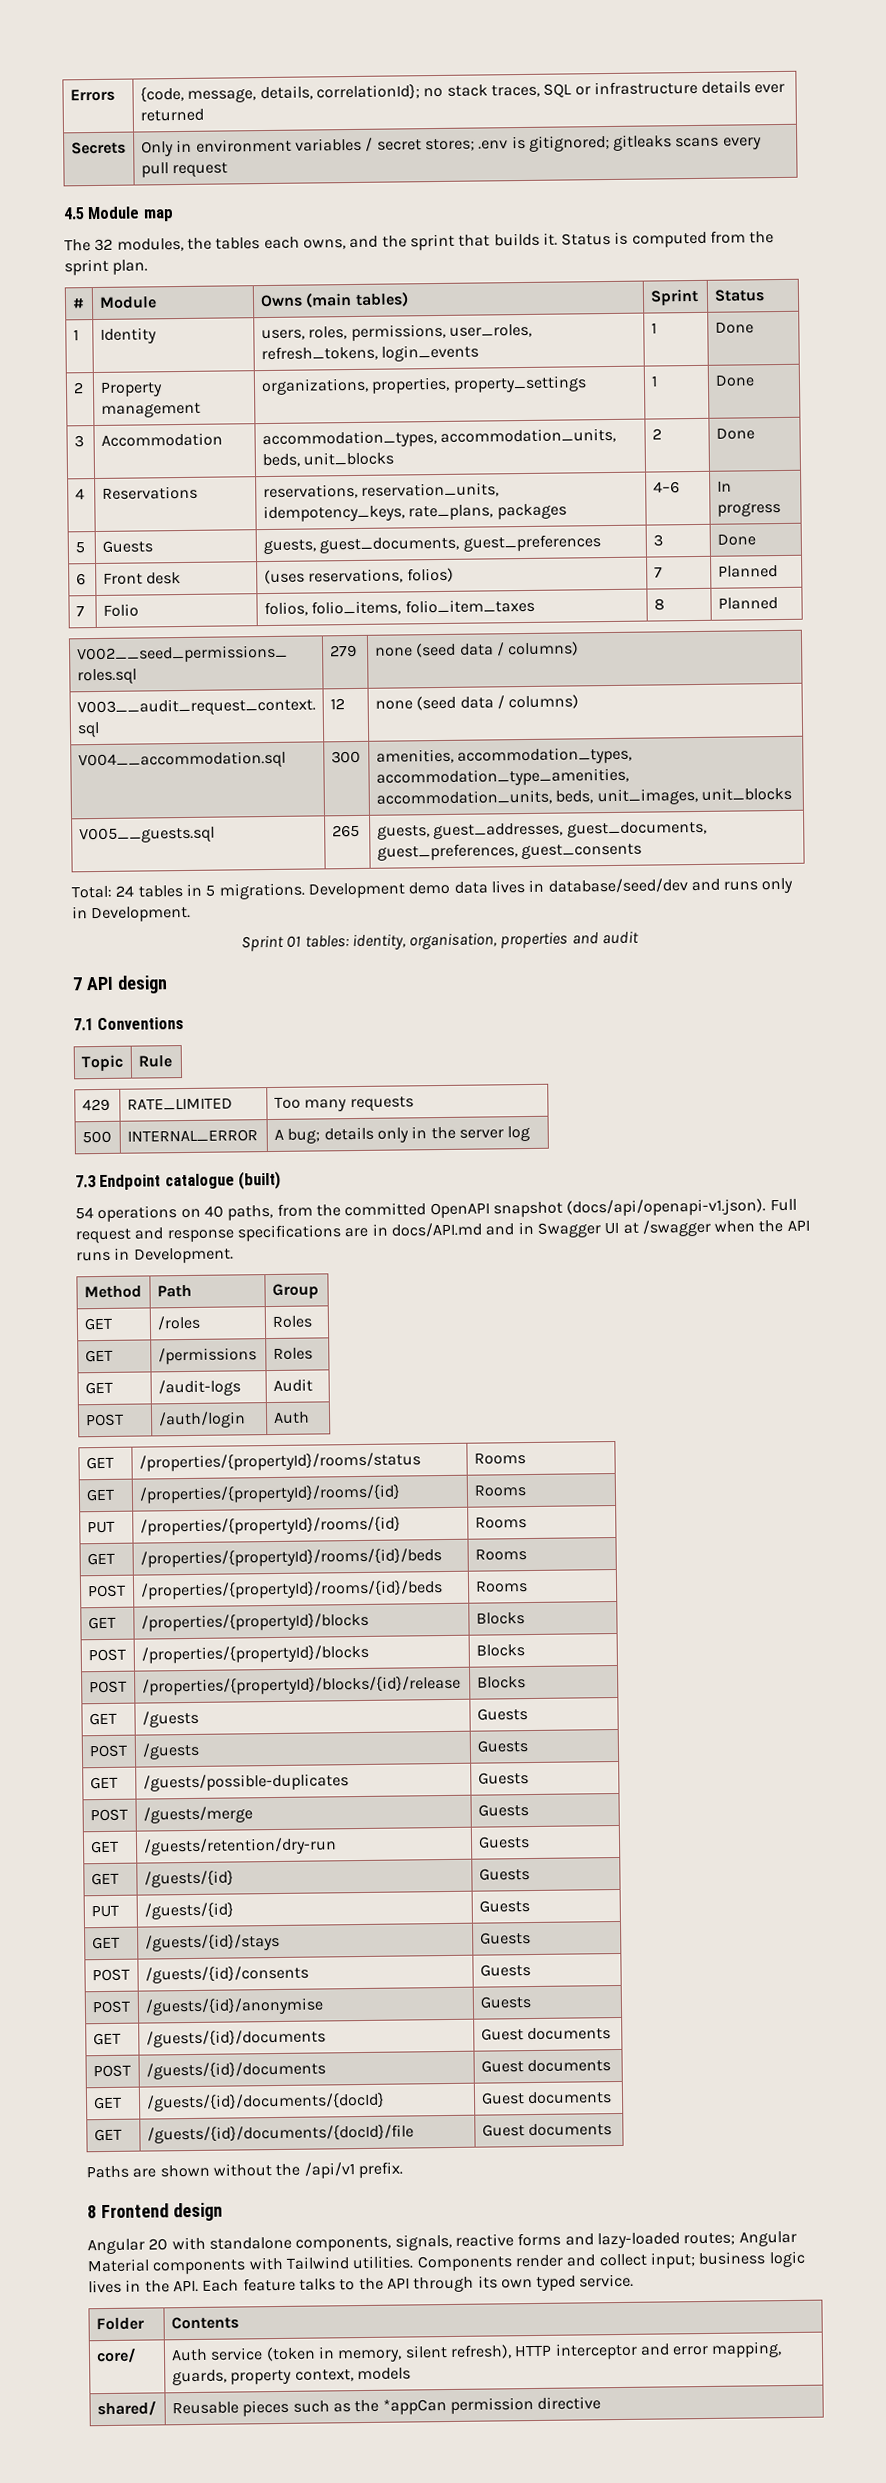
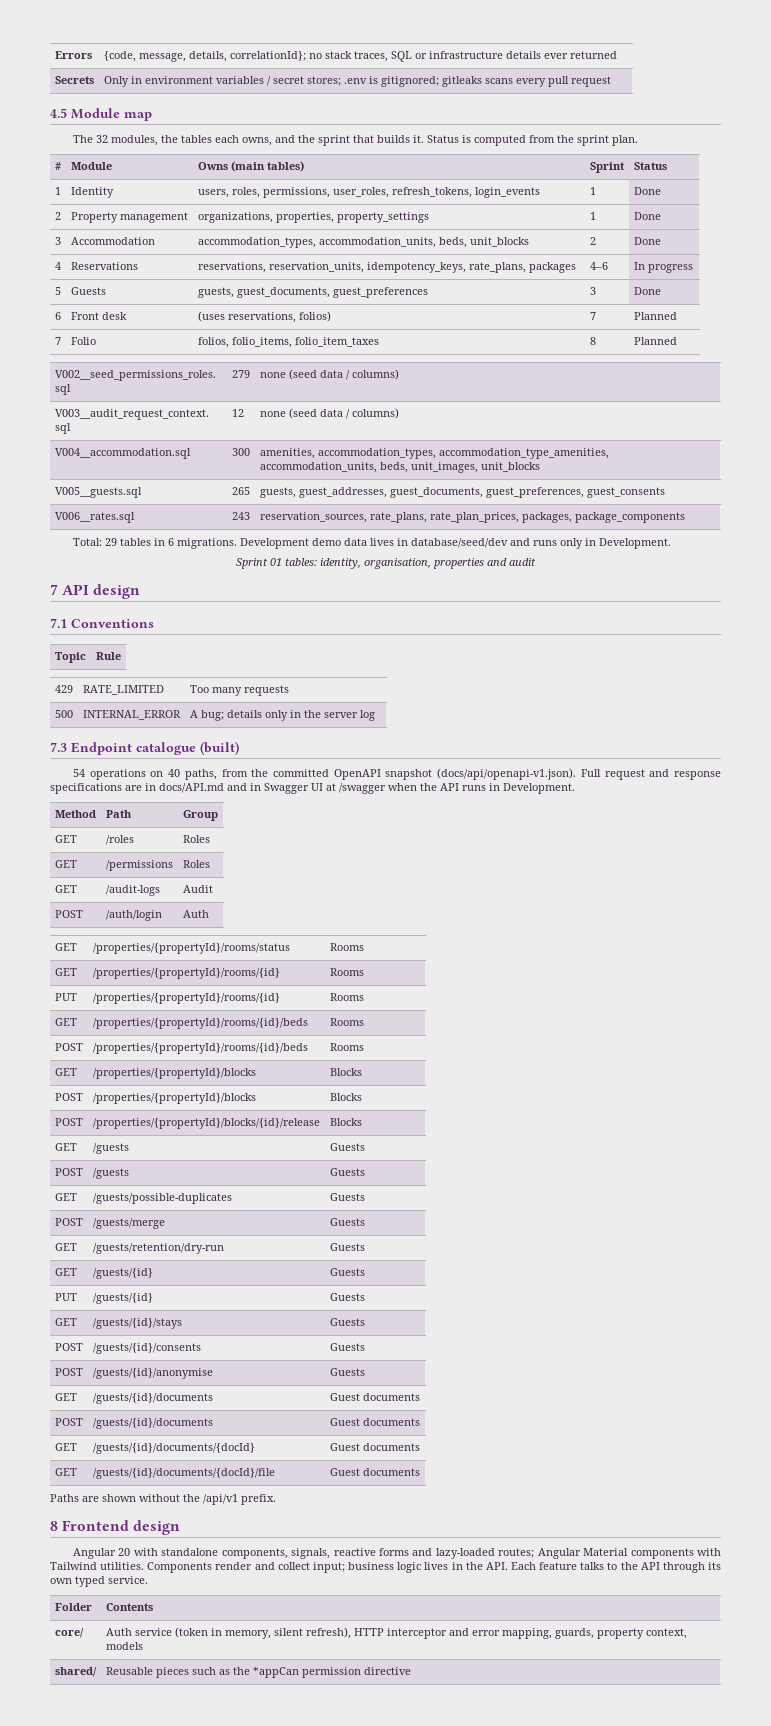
(643, 851) none -> [54,512,135,523] [231,512,250,520] [259,512,685,523] // V006__rates.sql | 243 | reservation_sources, rate_plans, rate_plan_prices, packages, package_components
[115,885,135,897] 24 -> [104,538,117,546] 29
[205,884,216,897] 5 -> [167,538,174,546] 6

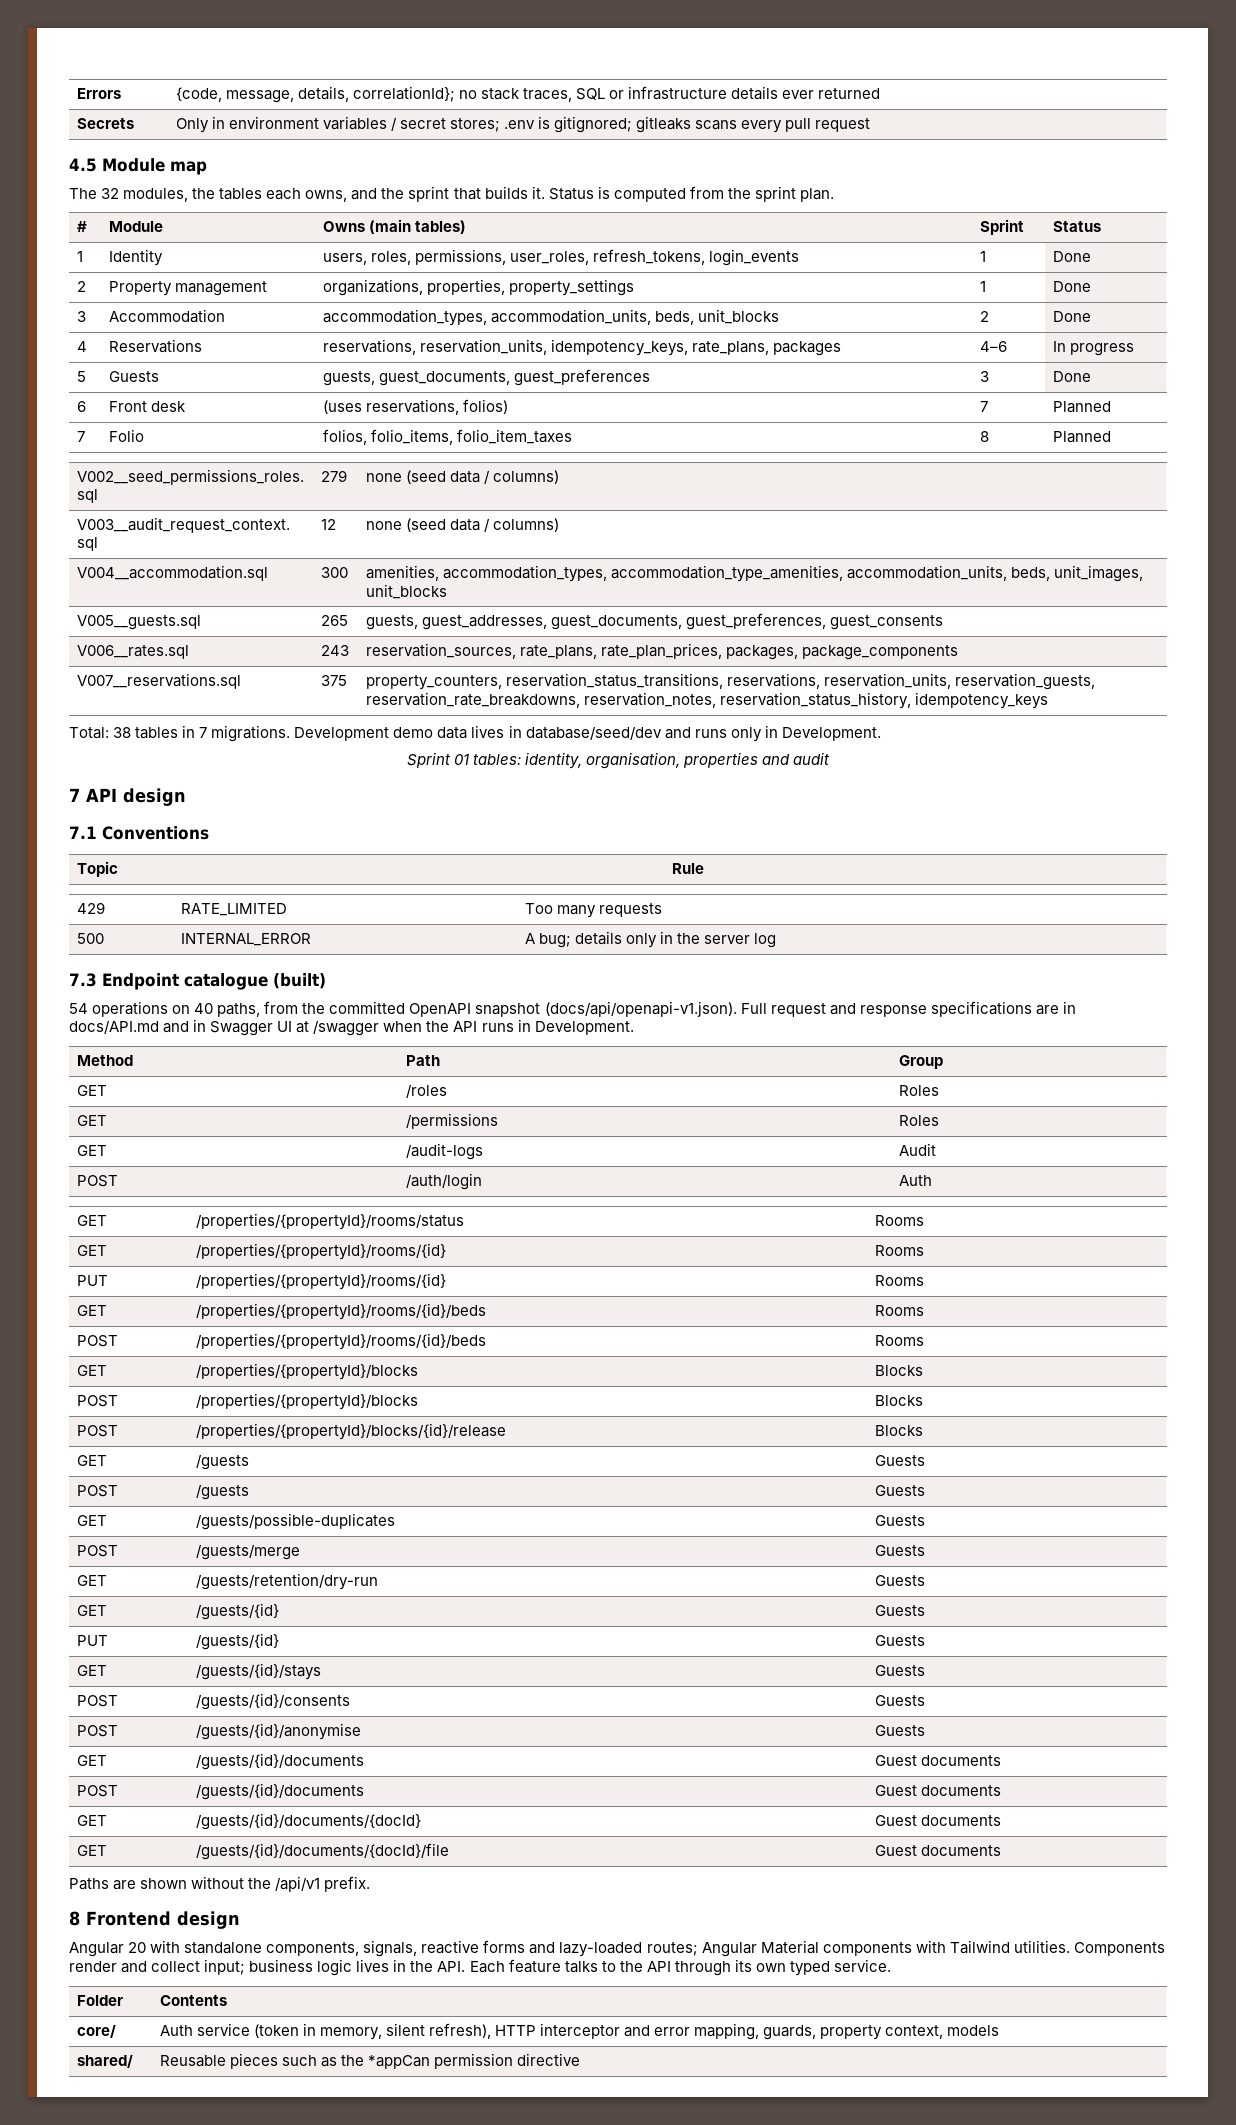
(685, 517) none -> [76,673,241,689] [320,675,347,686] [365,673,1095,690] [365,692,1048,709] // V007__reservations.sql | 375 | property_counters, reservation_status_transitions, reservations, reservation_units, reservation_guests, reservation_rate_breakdowns, reservation_notes, reservation_status_history, idempotency_keys
[104,538,117,546] 29 -> [113,727,132,738] 38
[167,538,174,546] 6 -> [199,727,208,738] 7

